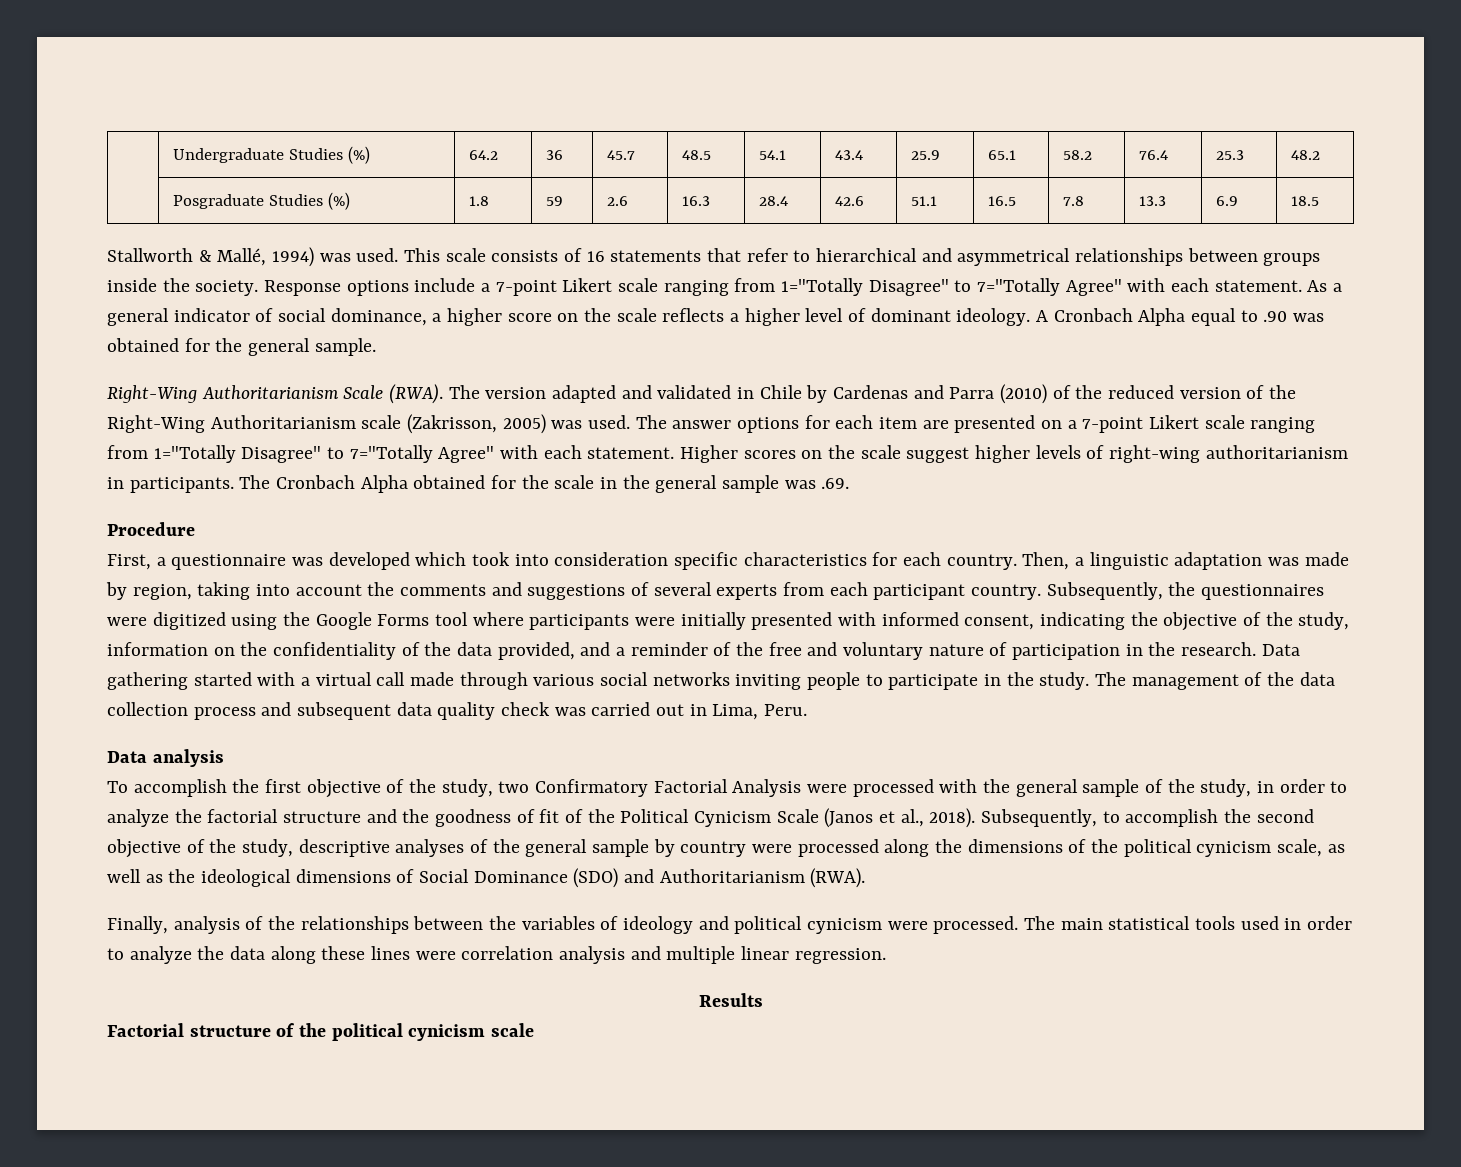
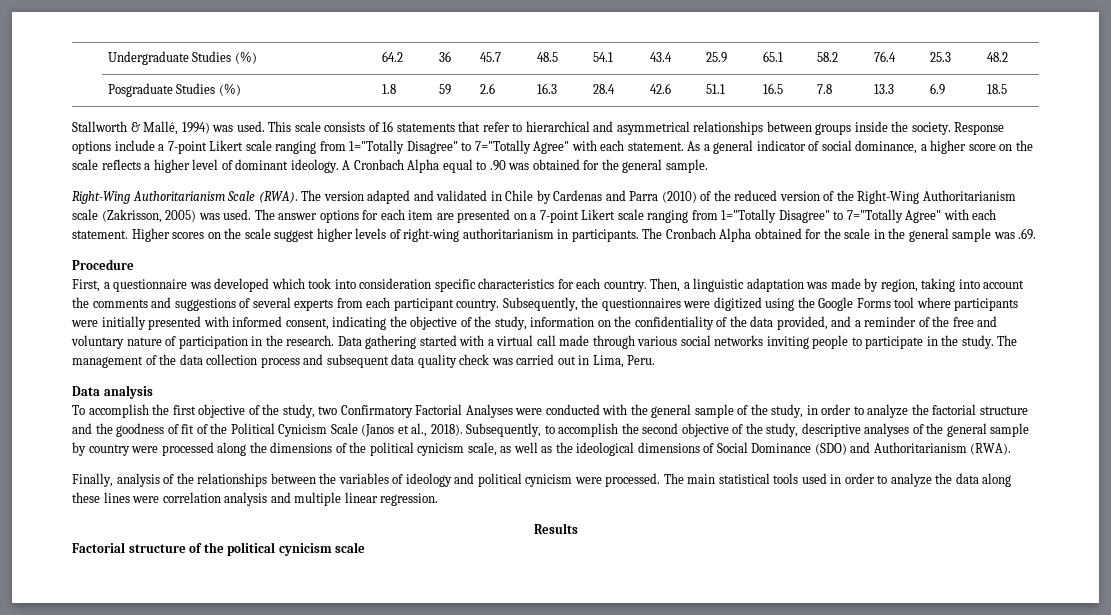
[732,779,934,797] Analysis were processed -> [465,404,600,418] Analyses were conducted

